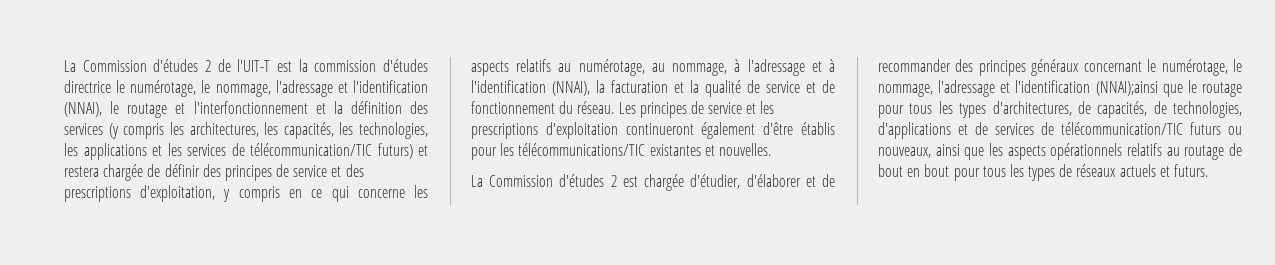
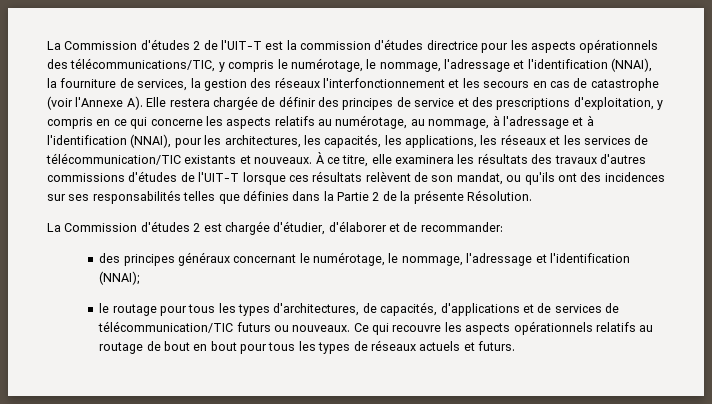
(111, 86) none -> [481,39,659,53] [47,58,275,72] pour les aspects opérationnels des télécommunications/TIC, y compris
[110,101,428,118] [64,122,428,139] [64,143,428,160] le routage et l'interfonctionnement et la définition des services (y compris les architectures, les capacités, les technologies, les applications et les services de télécommunication/TIC futurs) et -> [47,77,659,91] [47,96,167,110] la fourniture de services, la gestion des réseaux l'interfonctionnement et les secours en cas de catastrophe (voir l'Annexe A). Elle
[596,80,835,97] [471,101,775,118] [471,122,835,139] [471,143,771,160] la facturation et la qualité de service et de fonctionnement du réseau. Les principes de service et les prescriptions d'exploitation continueront également d'être établis pour les télécommunications/TIC existantes et nouvelles. -> [174,134,649,148] [46,152,646,167] [47,171,665,185] [47,190,532,204] pour les architectures, les capacités, les applications, les réseaux et les services de télécommunication/TIC existants et nouveaux. À ce titre, elle examinera les résultats des travaux d'autres commissions d'études de l'UIT-T lorsque ces résultats relèvent de son mandat, ou qu'ils ont des incidences sur ses responsabilités telles que définies dans la Partie 2 de la présente Résolution.
[878,59,951,72] recommander -> [420,222,503,232] recommander: //
[1095,81,1183,97] (NNAI);ainsi que -> [99,271,140,285] (NNAI); //
[1153,101,1242,118] de technologies, -> (438, 309) none
[878,144,985,160] nouveaux, ainsi que -> [292,323,442,335] nouveaux. Ce qui recouvre

